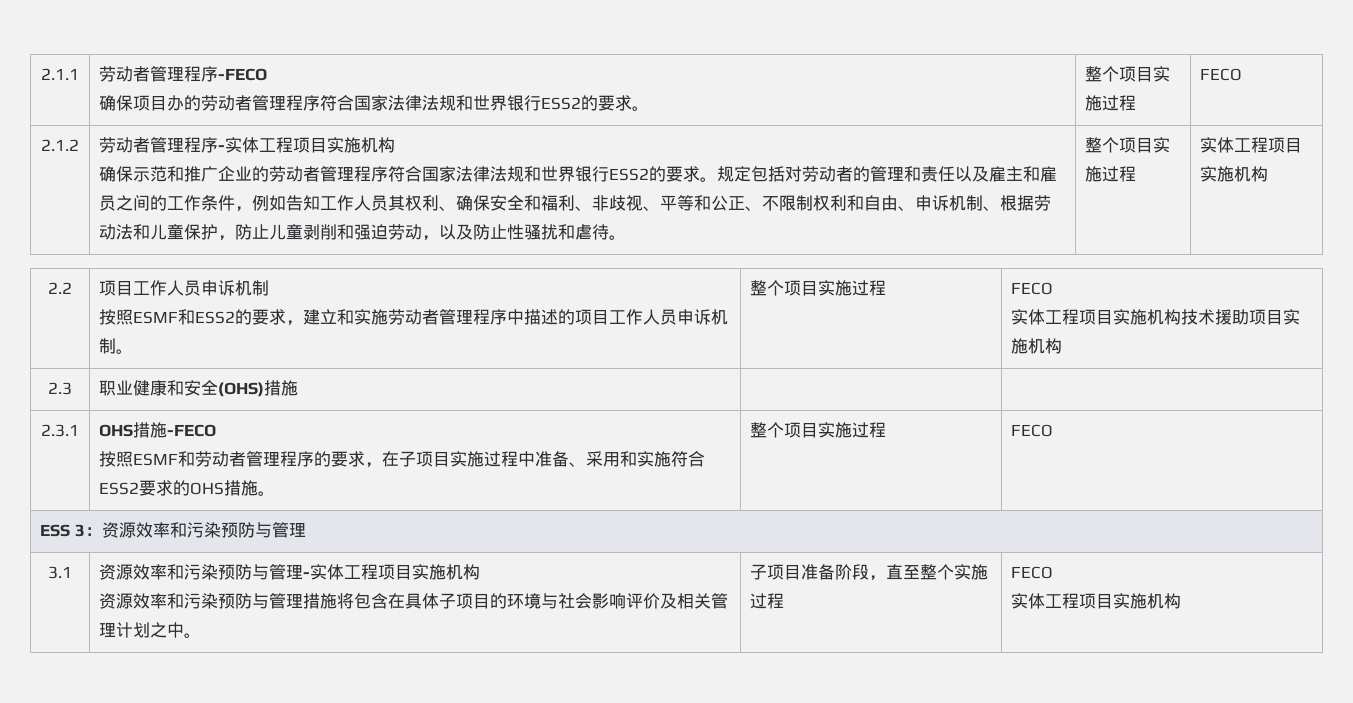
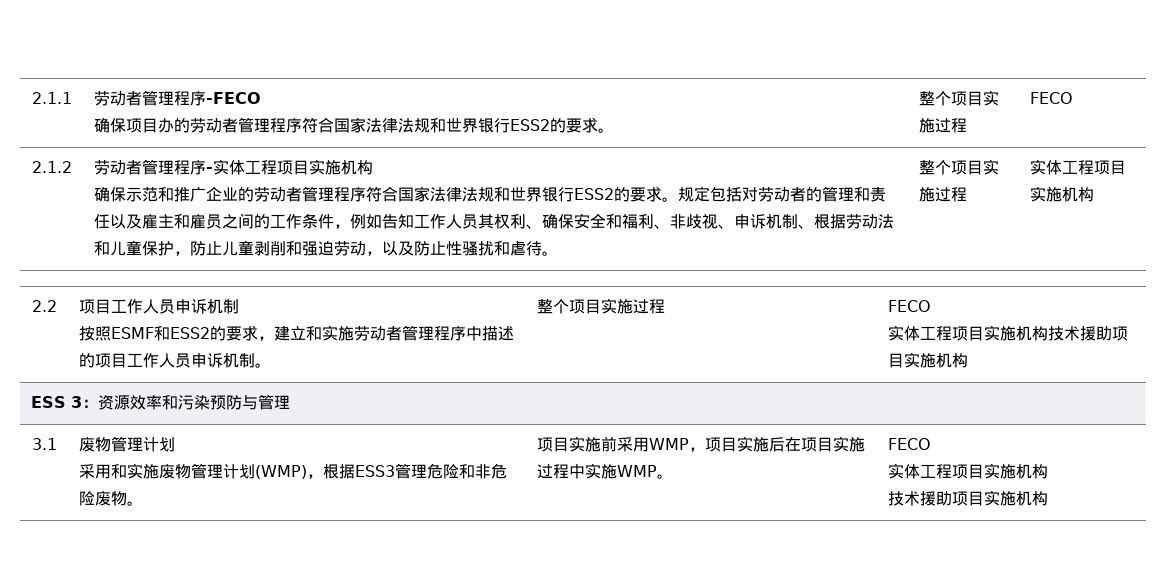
[660,195,916,211] 平等和公正、不限制权利和自由、 -> (735, 226) none
[48,382,72,395] [99,380,299,397] [41,424,79,437] [99,422,217,438] [99,451,706,468] [99,480,276,496] [750,422,887,438] [1011,424,1054,437] // 2.3 | 职业健康和安全(OHS)措施 | | // 2.3.1 | OHS措施-FECO // 按照ESMF和劳动者管理程序的要求，在子项目实施过程中准备、采用和实施符合ESS2要求的OHS措施。 | 整个项目实施过程 | FECO -> (969, 360) none
[99,564,481,580] [99,593,729,609] [99,622,202,638] [750,564,989,581] [750,593,785,609] [1011,566,1054,579] [1011,593,1182,609] 资源效率和污染预防与管理-实体工程项目实施机构 // 资源效率和污染预防与管理措施将包含在具体子项目的环境与社会影响评价及相关管理计划之中。 | 子项目准备阶段，直至整个实施过程 | FECO // 实体工程项目实施机构 -> [79,436,176,452] [79,463,508,479] [79,491,144,506] [537,436,866,452] [537,463,674,479] [888,438,932,450] [888,463,1049,479] [888,490,1049,506] 废物管理计划 // 采用和实施废物管理计划(WMP)，根据ESS3管理危险和非危险废物。 | 项目实施前采用WMP，项目实施后在项目实施过程中实施WMP。 | FECO // 实体工程项目实施机构 // 技术援助项目实施机构

